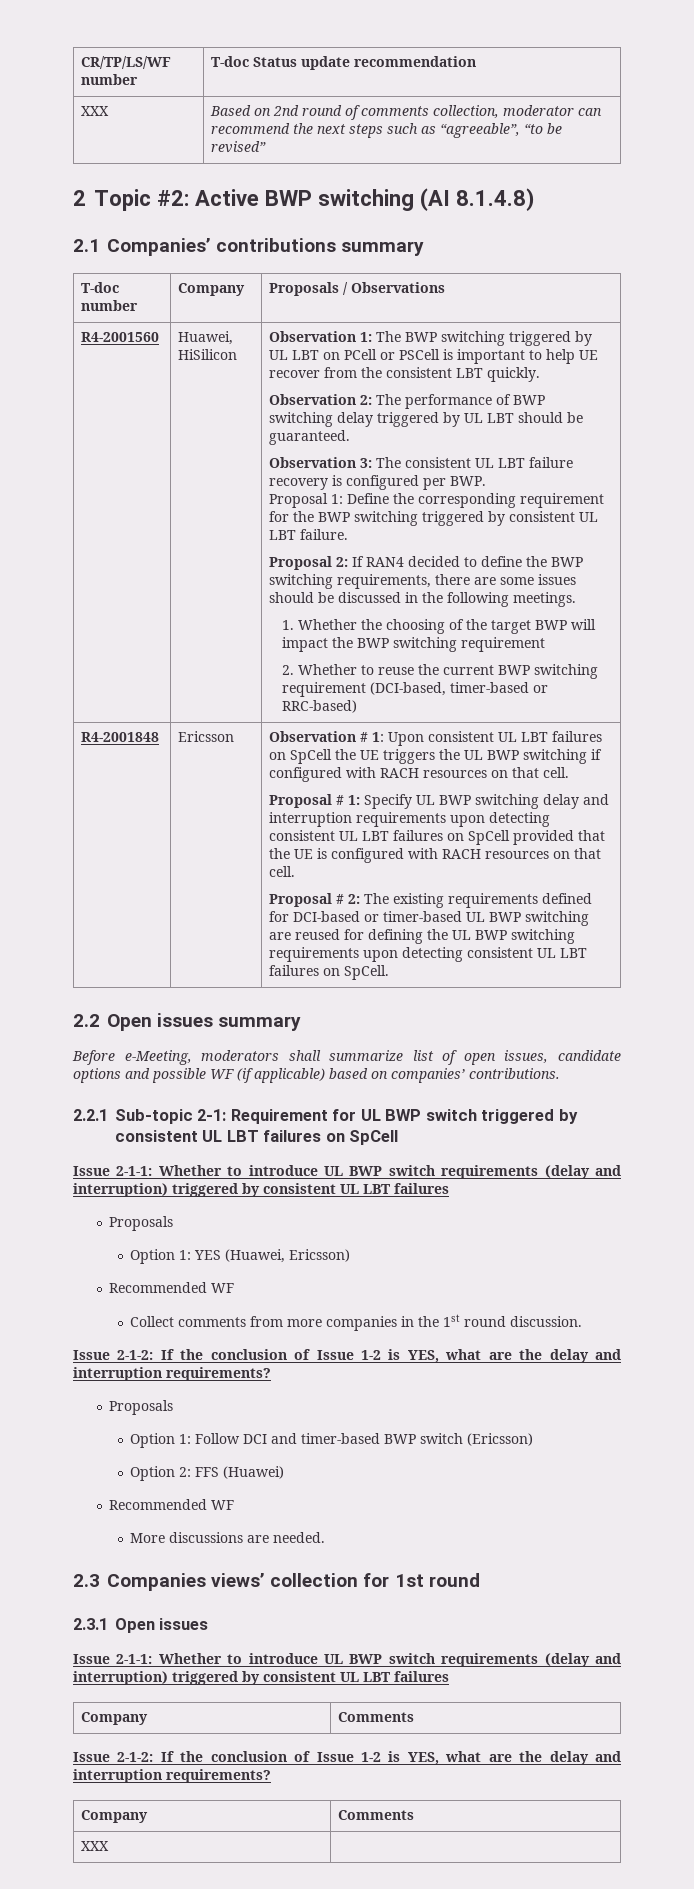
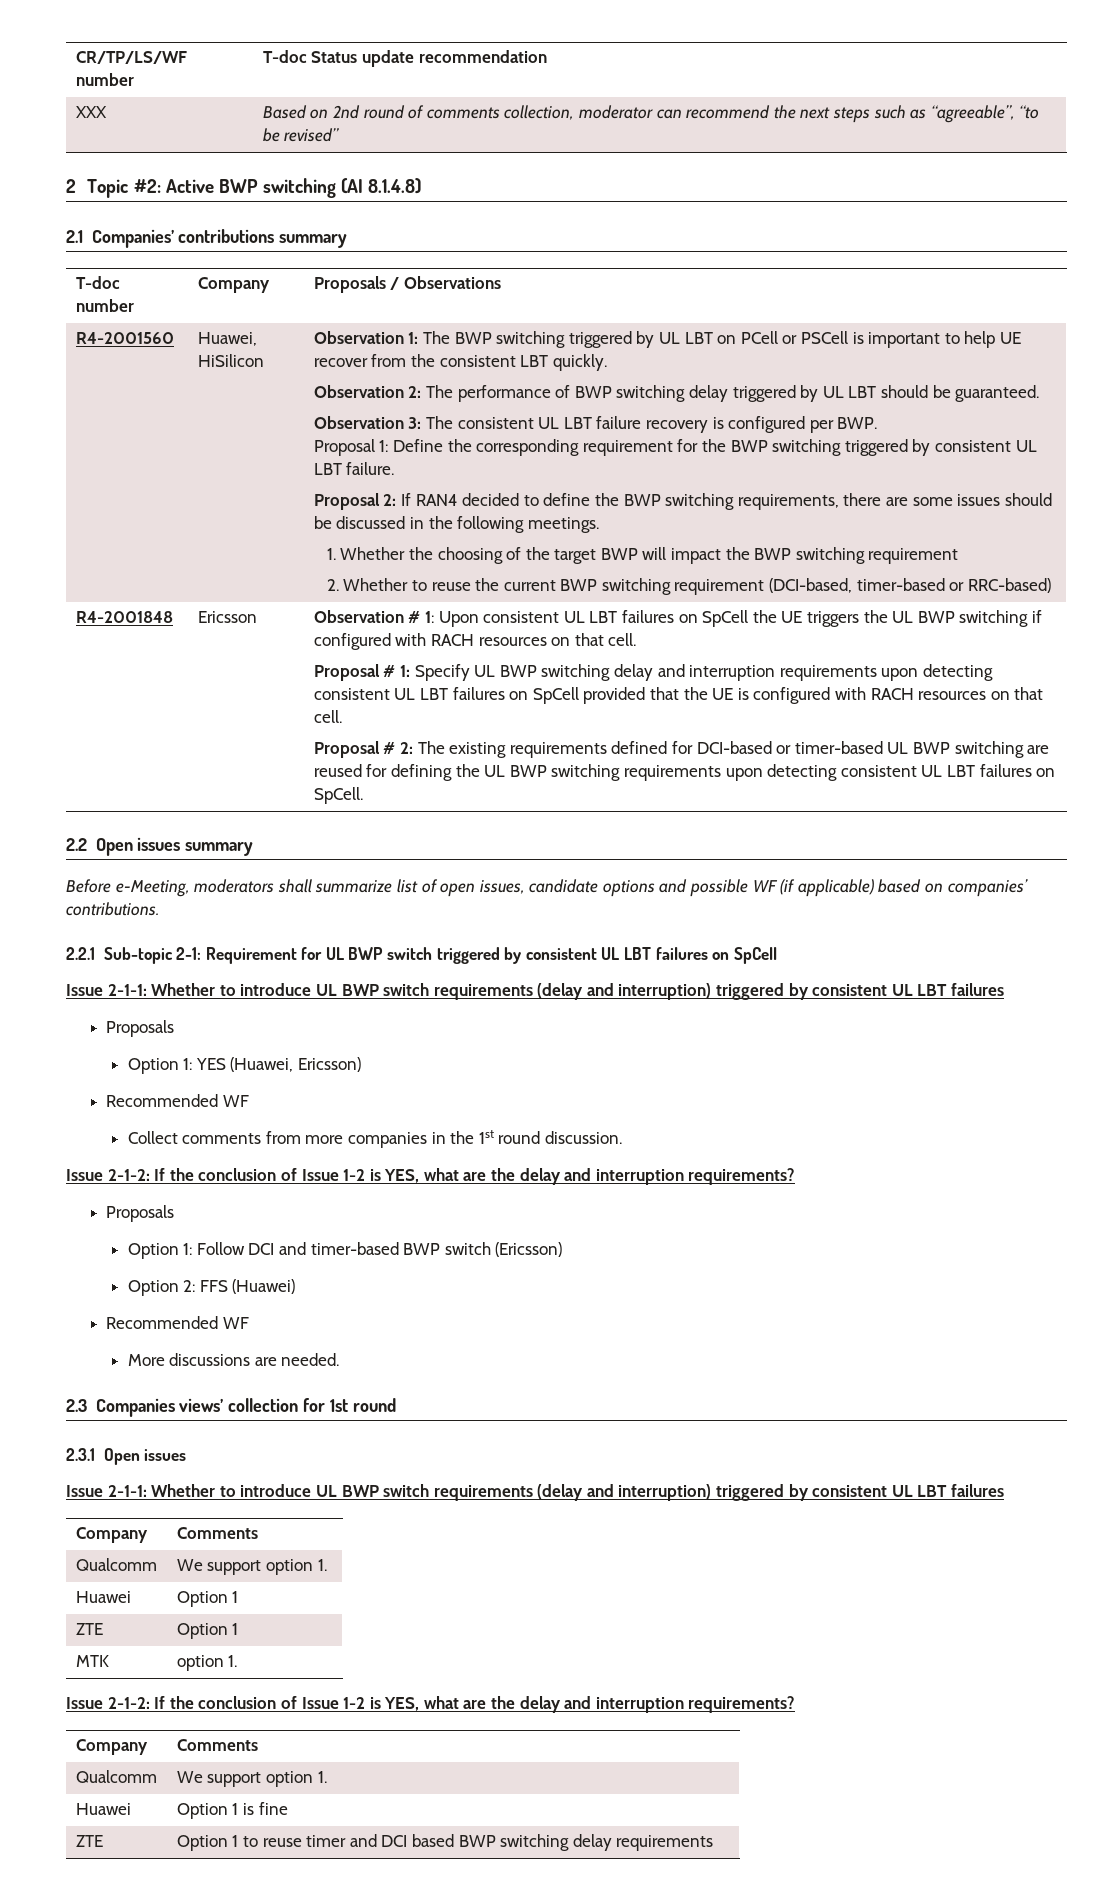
(415, 1717) none -> [75,1558,157,1571] [176,1559,327,1575] [75,1591,131,1603] [176,1591,239,1607] [75,1623,103,1635] [176,1623,239,1639] [75,1655,109,1667] [176,1655,238,1671] // Qualcomm | We support option 1. // Huawei | Option 1 // ZTE | Option 1 // MTK | option 1.
[81,1841,110,1851] XXX | -> [75,1770,157,1783] [176,1771,327,1787] [75,1803,131,1815] [176,1802,288,1819] [75,1835,103,1847] [176,1834,714,1851] Qualcomm | We support option 1. // Huawei | Option 1 is fine // ZTE | Option 1 to reuse timer and DCI based BWP switching delay requirements

